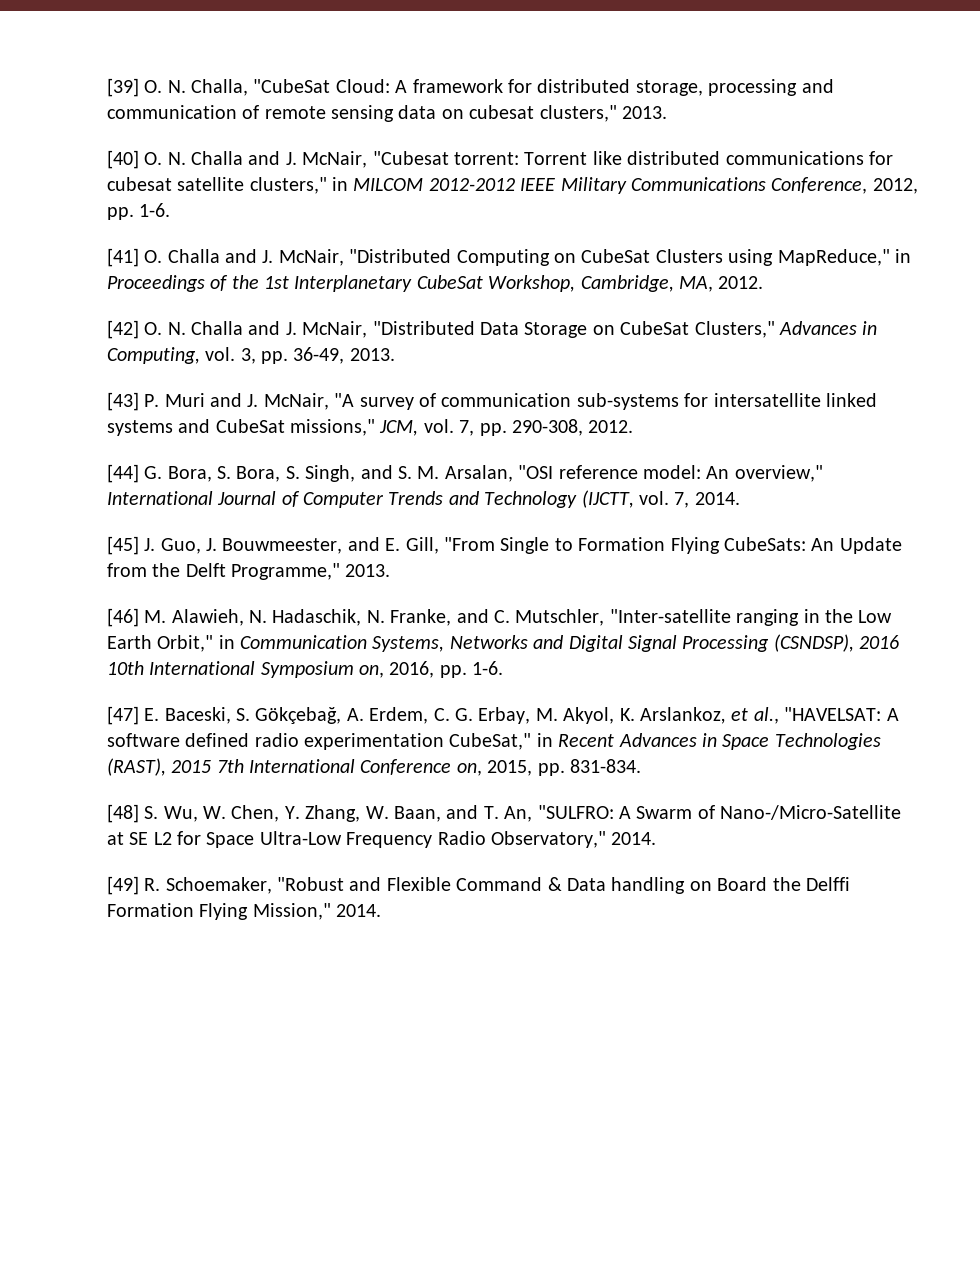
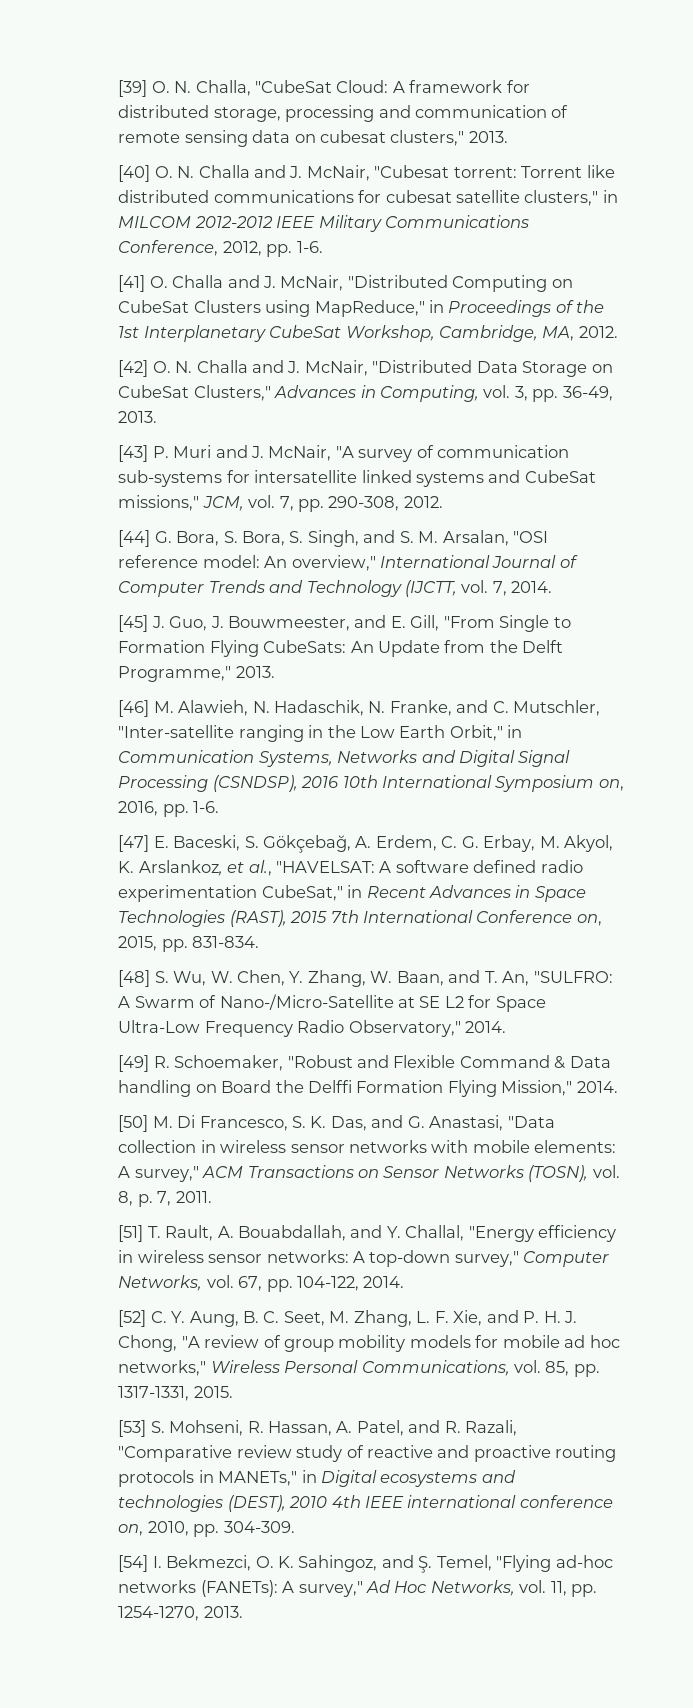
(381, 910) none -> [118,1115,555,1132] [118,1140,617,1153] [118,1165,620,1182] [118,1191,212,1207] [118,1225,617,1242] [118,1250,610,1267] [118,1275,405,1292] [118,1310,577,1327] [118,1335,620,1352] [118,1360,600,1377] [118,1386,233,1401] [118,1420,518,1437] [118,1445,617,1462] [118,1470,516,1487] [118,1495,613,1512] [118,1521,295,1537] [118,1555,613,1573] [118,1580,598,1597] [118,1606,243,1621] // [50] M. Di Francesco, S. K. Das, and G. Anastasi, "Data collection in wireless sensor networks with mobile elements: A survey," ACM Transactions on Sensor Networks (TOSN), vol. 8, p. 7, 2011. // [51] T. Rault, A. Bouabdallah, and Y. Challal, "Energy efficiency in wireless sensor networks: A top-down survey," Computer Networks, vol. 67, pp. 104-122, 2014. // [52] C. Y. Aung, B. C. Seet, M. Zhang, L. F. Xie, and P. H. J. Chong, "A review of group mobility models for mobile ad hoc networks," Wireless Personal Communications, vol. 85, pp. 1317-1331, 2015. // [53] S. Mohseni, R. Hassan, A. Patel, and R. Razali, "Comparative review study of reactive and proactive routing protocols in MANETs," in Digital ecosystems and technologies (DEST), 2010 4th IEEE international conference on, 2010, pp. 304-309. // [54] I. Bekmezci, O. K. Sahingoz, and Ş. Temel, "Flying ad-hoc networks (FANETs): A survey," Ad Hoc Networks, vol. 11, pp. 1254-1270, 2013.

